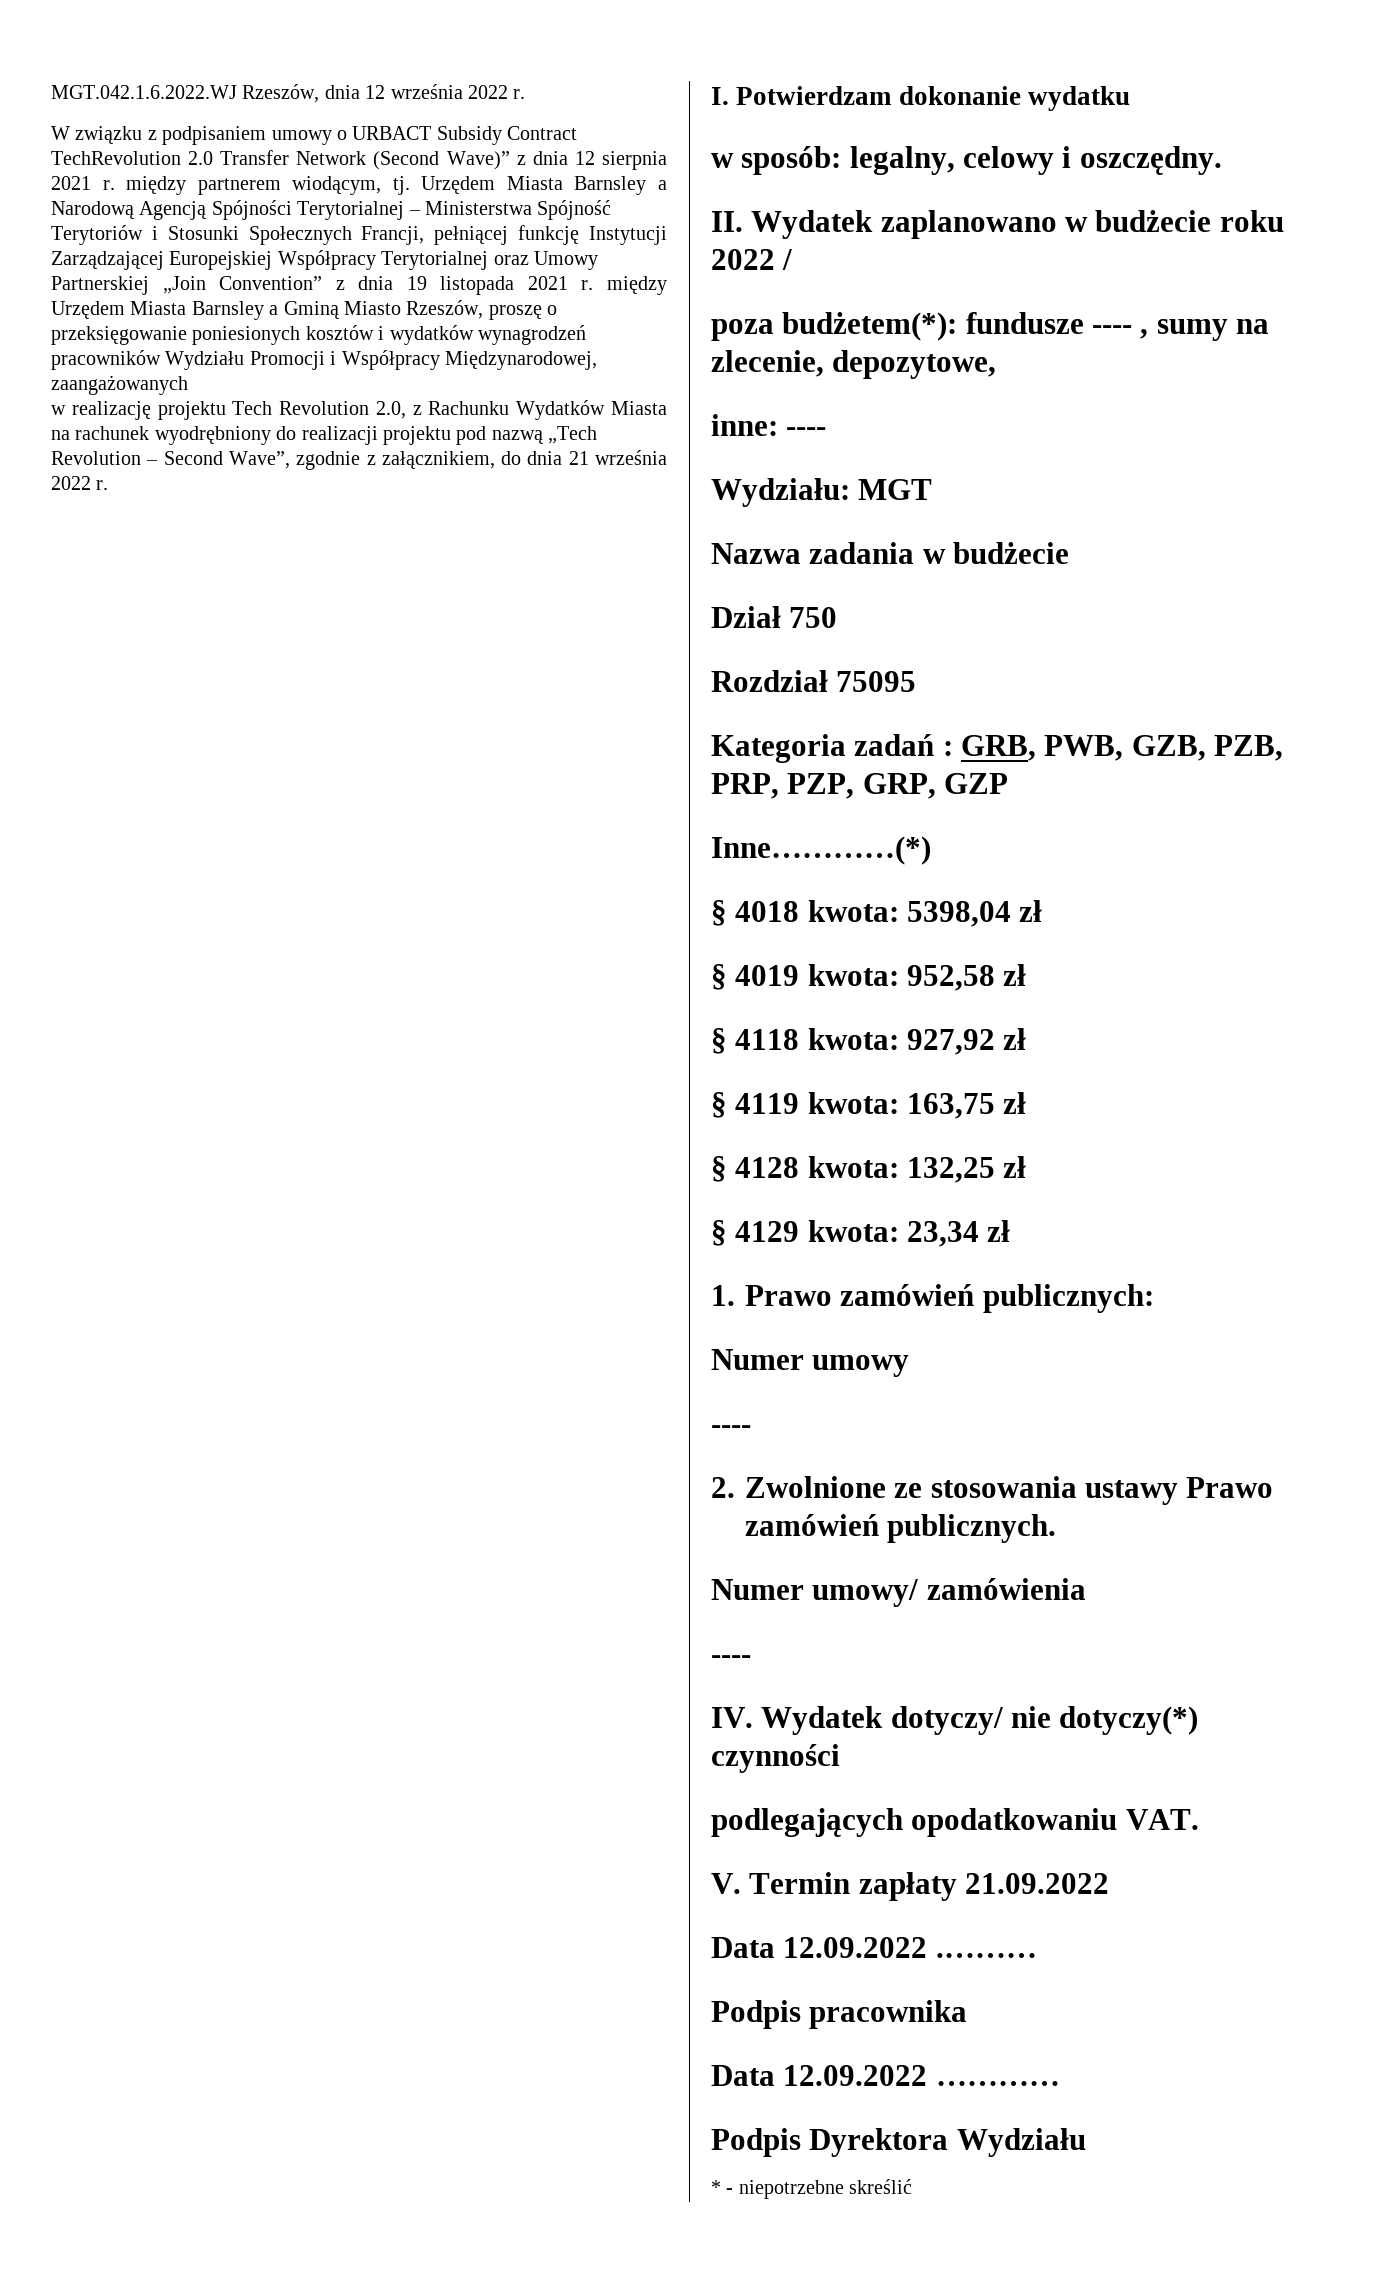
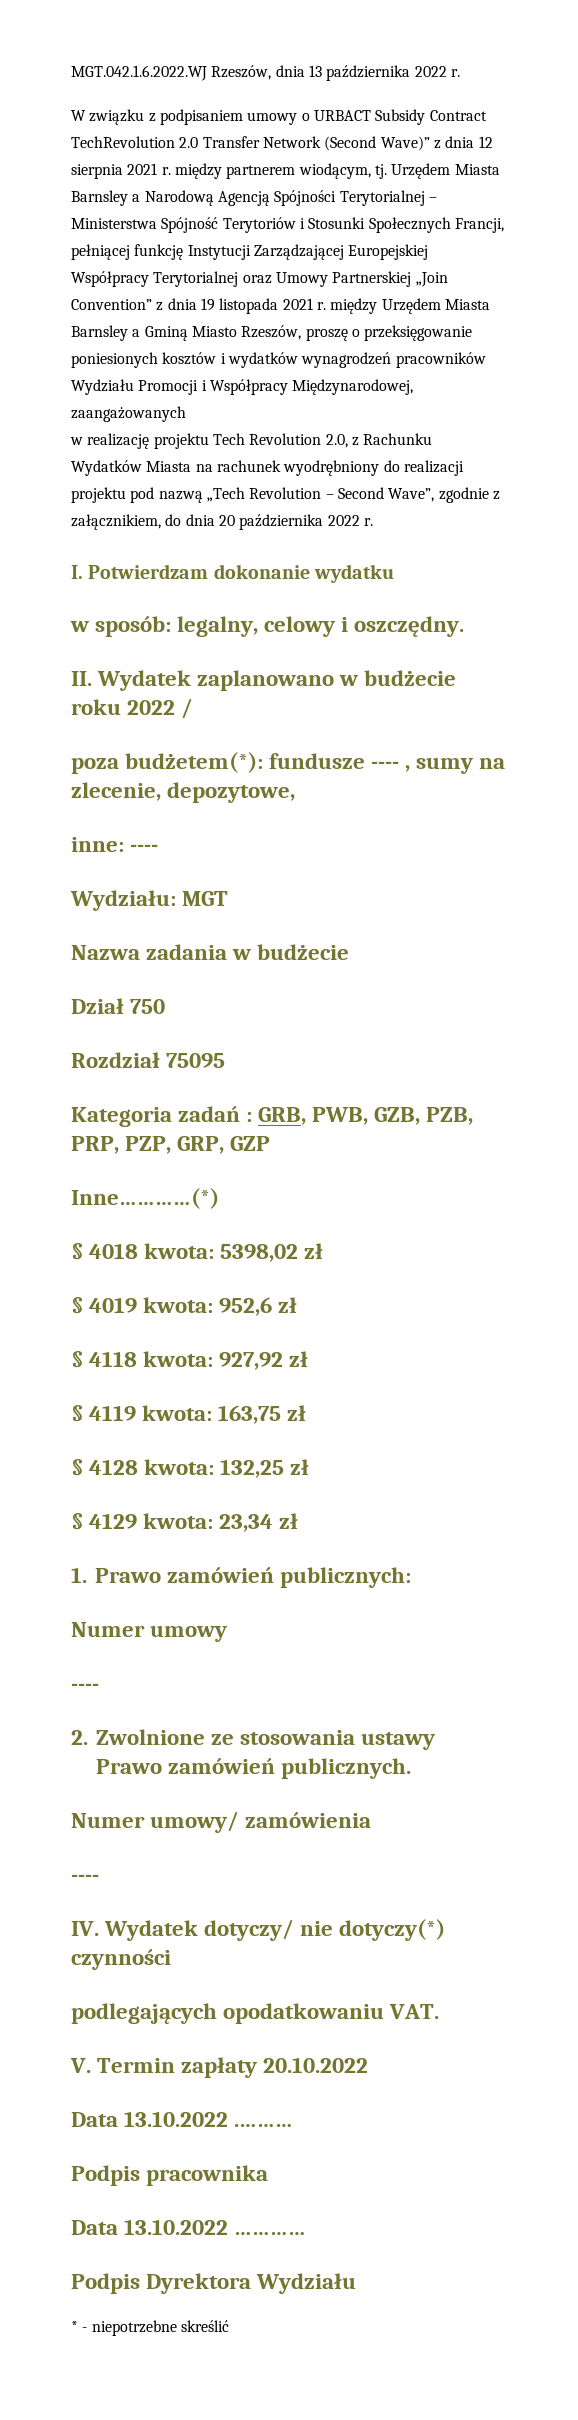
[365,84,463,99] 12 września -> [308,65,411,81] 13 października
[568,450,667,465] 21 września -> [218,514,324,530] 20 października
[907,901,1012,927] 5398,04 -> [220,1244,299,1262] 5398,02
[907,965,996,991] 952,58 -> [219,1297,273,1316] 952,6
[965,1873,1110,1894] [711,1937,928,1958] 21.09.2022 // Data 12.09.2022 -> [263,2057,369,2073] [71,2111,229,2127] 20.10.2022 // Data 13.10.2022
[783,2065,928,2086] 12.09.2022 -> [124,2219,229,2235] 13.10.2022

